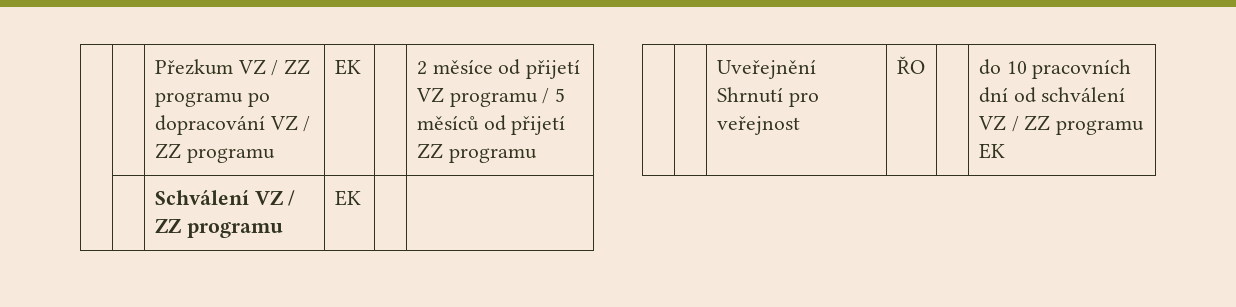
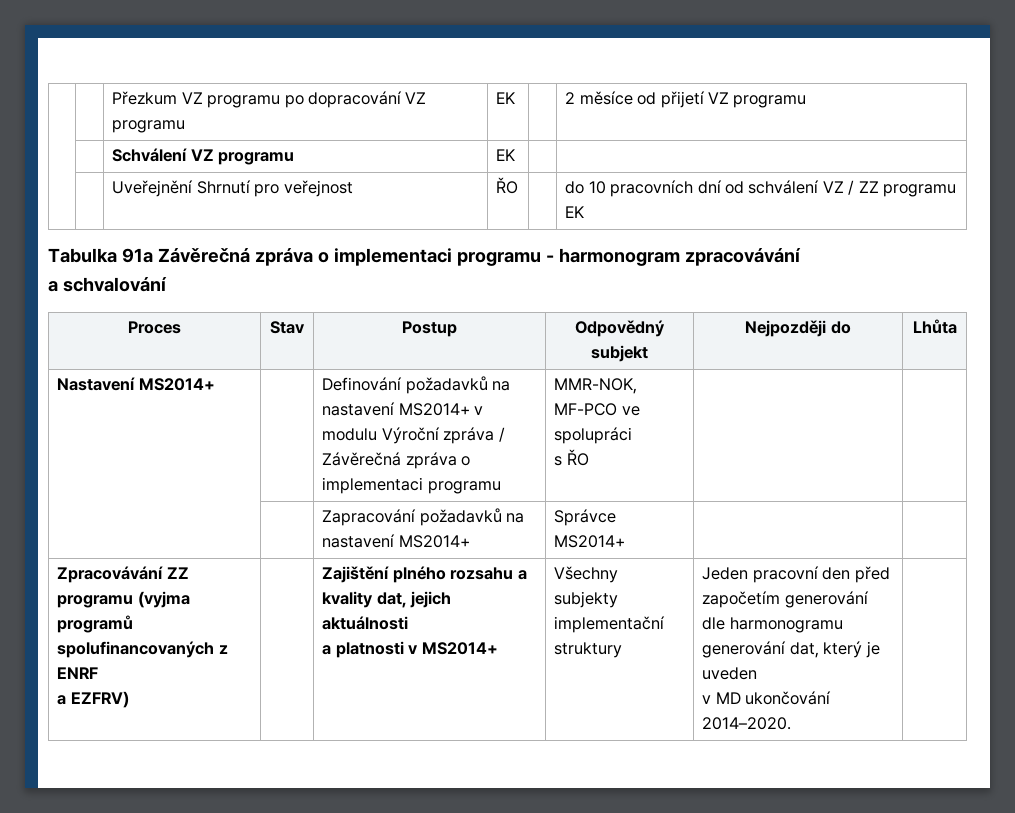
[271,59,311,76] / ZZ -> (203, 98) none
[303,116,311,132] [154,143,181,159] / ZZ -> (427, 98) none
[542,88,566,104] [416,115,566,135] [416,143,537,163] / 5 měsíců od přijetí ZZ programu -> (807, 101) none
[288,190,296,206] [154,218,181,233] / ZZ -> (214, 155) none
(1005, 151) none -> [48,248,801,266] [48,277,167,292] [128,321,181,334] [270,321,305,334] [402,321,457,337] [575,320,665,337] [591,345,648,362] [745,320,851,337] [912,319,957,334] [57,377,215,391] [322,376,511,394] [322,402,484,416] [322,427,505,444] [322,452,471,469] [322,477,501,494] [554,378,638,394] [554,403,640,416] [554,427,633,444] [554,449,589,466] [322,508,525,526] [322,534,470,548] [554,509,617,526] [554,535,626,548] [57,566,189,583] [57,591,190,608] [57,615,134,633] [57,641,228,658] [57,667,99,679] [57,691,129,708] [322,566,527,583] [322,591,452,608] [322,616,409,630] [322,641,498,658] [554,566,619,583] [554,591,619,608] [554,616,666,633] [554,642,623,658] [702,566,890,583] [702,591,869,608] [702,617,843,633] [702,641,880,658] [702,667,758,680] [702,691,832,705] [702,717,792,730] // Tabulka 91a Závěrečná zpráva o implementaci programu - harmonogram zpracovávání // a schvalování // Proces | Stav | Postup | Odpovědný subjekt | Nejpozději do | Lhůta // Nastavení MS2014+ | | Definování požadavků na nastavení MS2014+ v modulu Výroční zpráva / Závěrečná zpráva o implementaci programu | MMR-NOK, MF-PCO ve spolupráci // s ŘO | | // | | Zapracování požadavků na nastavení MS2014+ | Správce MS2014+ | | // Zpracovávání ZZ programu (vyjma programů spolufinancovaných z ENRF // a EZFRV) | | Zajištění plného rozsahu a kvality dat, jejich aktuálnosti // a platnosti v MS2014+ | Všechny subjekty implementační struktury | Jeden pracovní den před započetím generování dle harmonogramu generování dat, který je uveden // v MD ukončování 2014–2020. |

